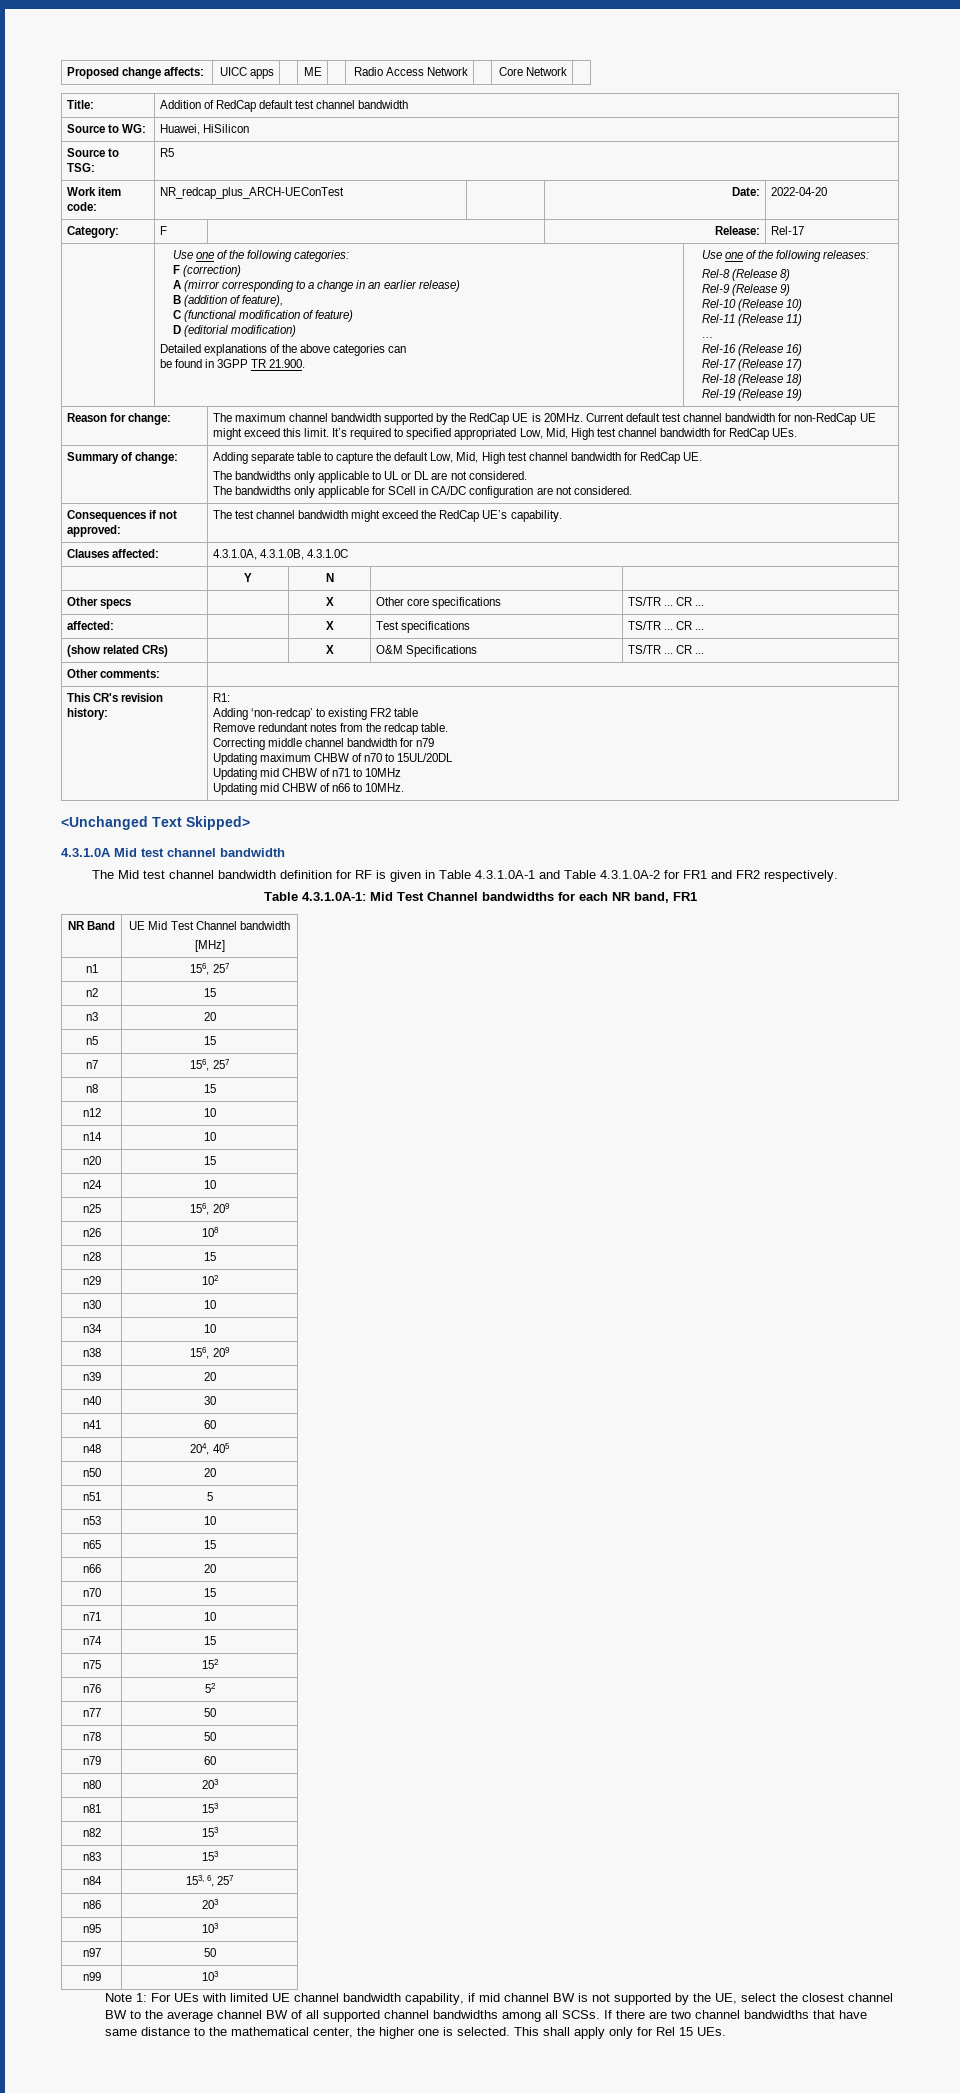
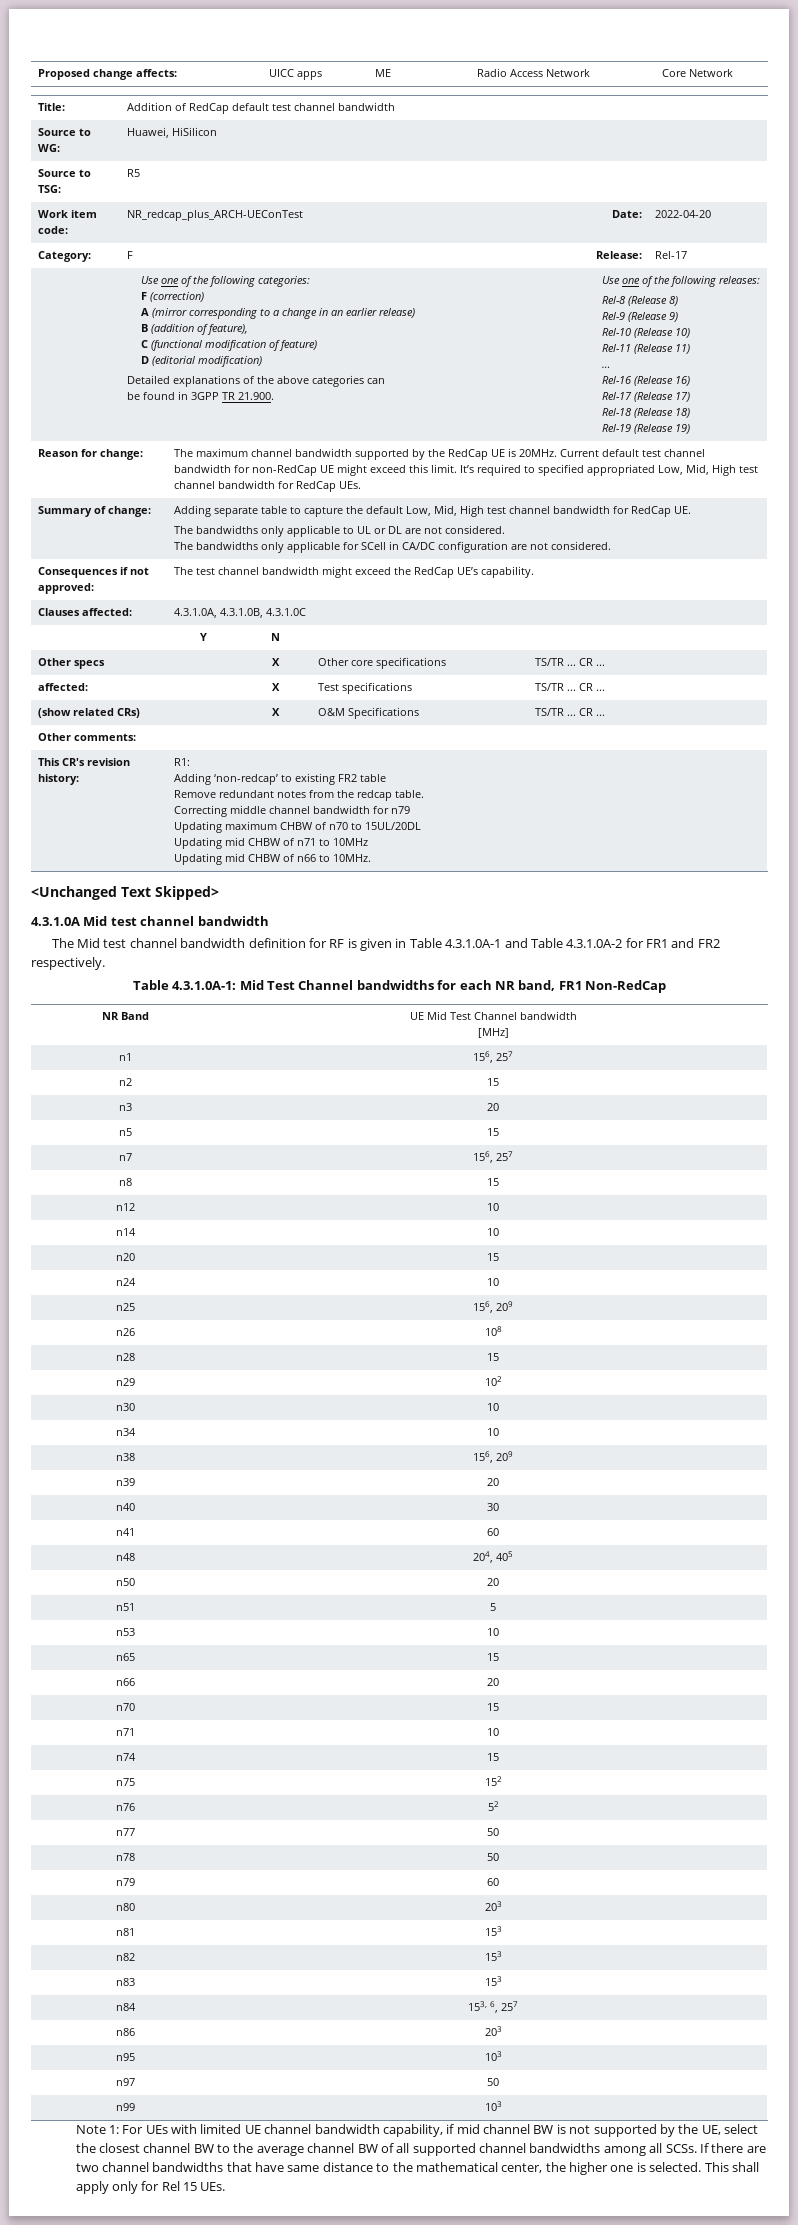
(697, 896) none -> [585,980,667,993] Non-RedCap

